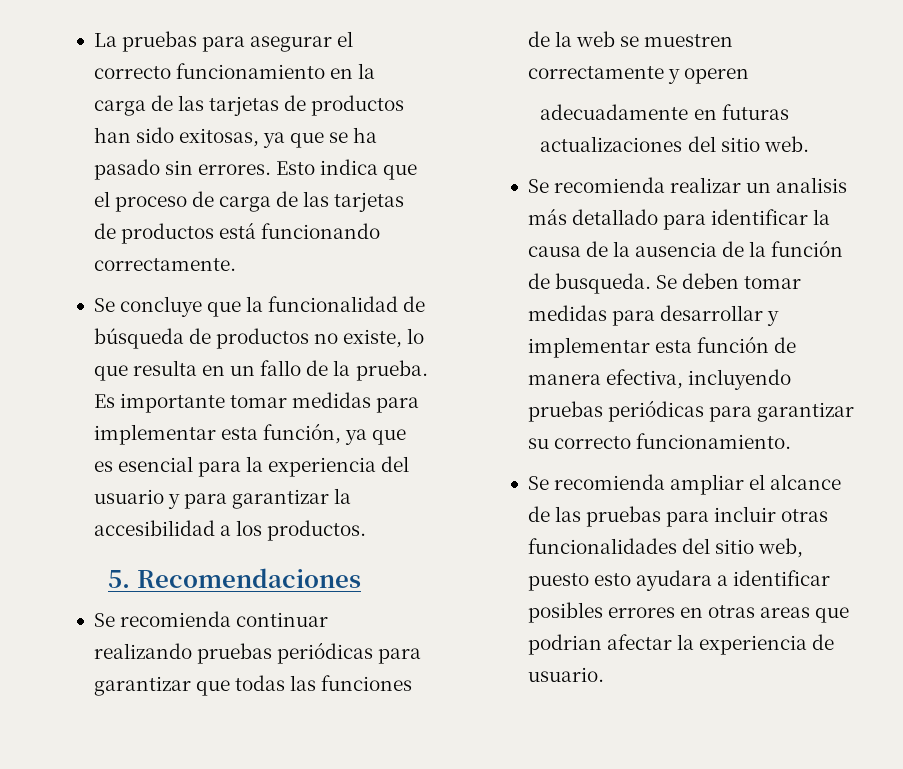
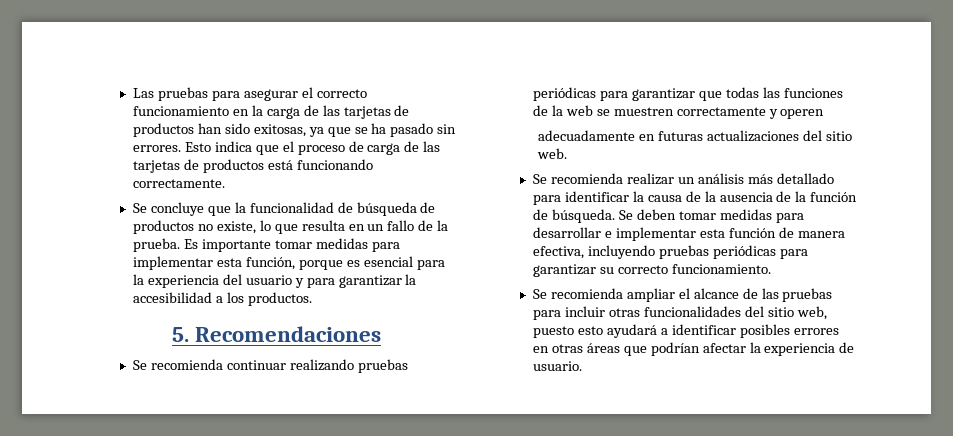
[93,33,117,47] La -> [133,88,155,98] Las
[345,429,407,445] ya que -> [298,260,343,270] porque
[776,177,848,193] analisis -> [697,173,744,184] análisis
[554,273,651,294] busqueda. -> [551,209,615,223] búsqueda.
[767,311,780,326] y -> [604,231,612,238] e
[635,570,712,591] ayudara -> [606,324,657,338] ayudará
[760,607,850,623] [527,634,602,655] areas que podrian -> [586,342,700,356] áreas que podrían

